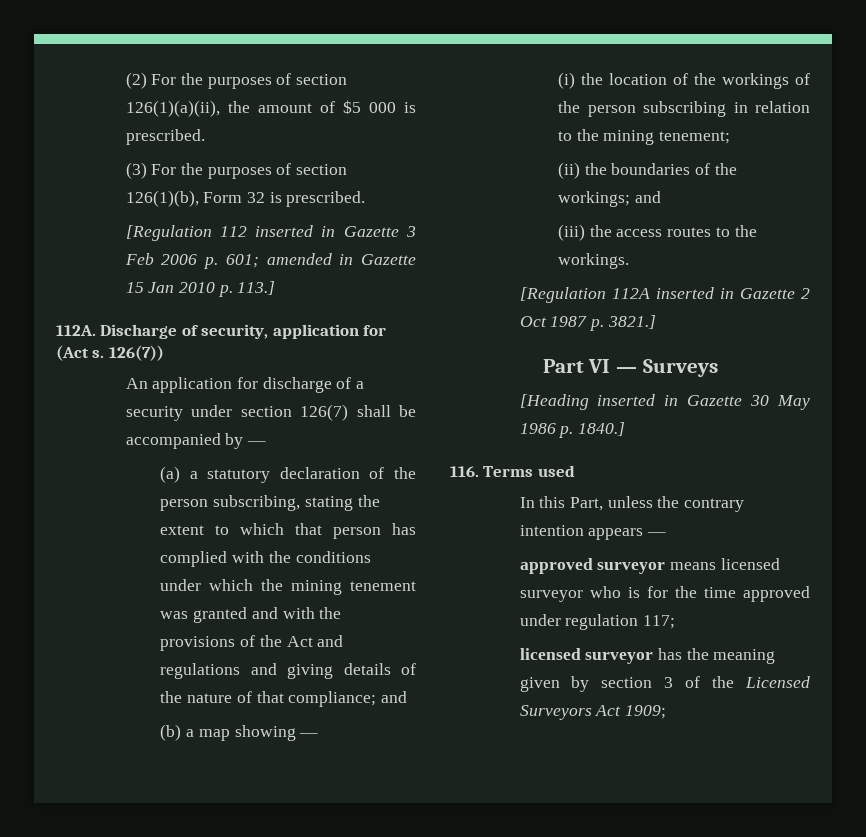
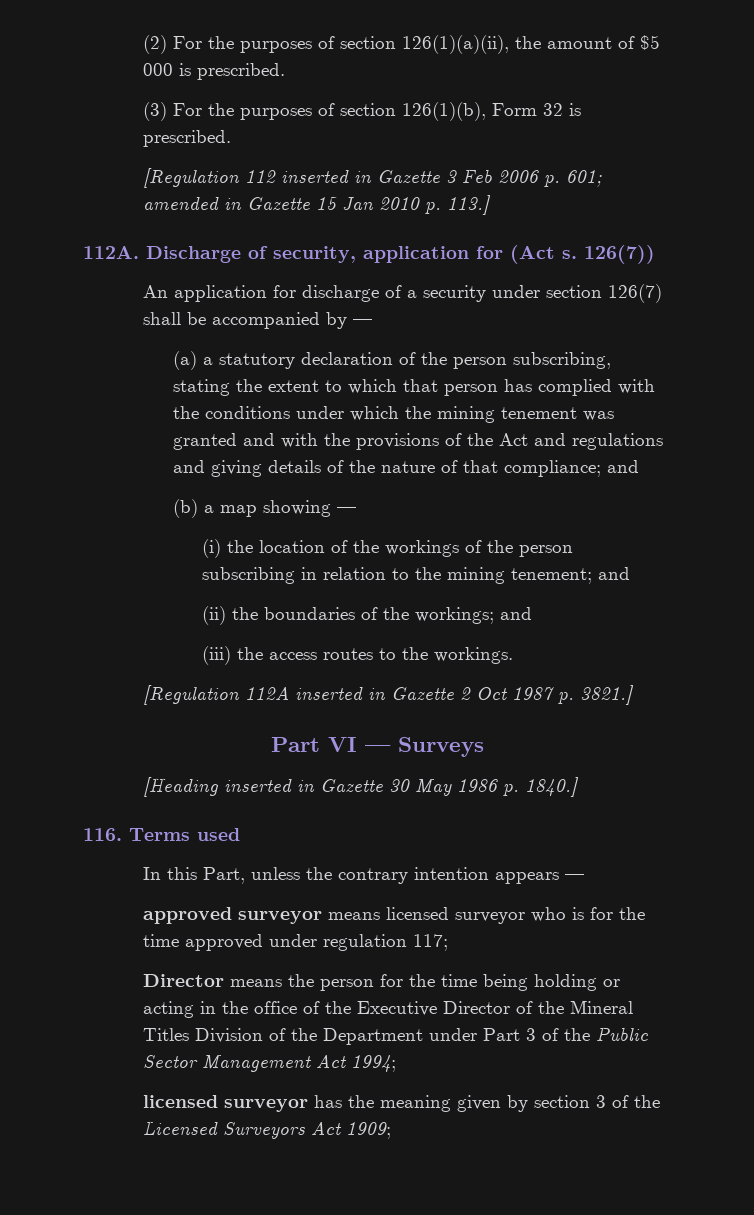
(731, 137) none -> [598,567,631,580] and
(676, 622) none -> [142,974,620,991] [142,1000,633,1018] [142,1027,648,1045] [142,1054,396,1072] // Director means the person for the time being holding or acting in the office of the Executive Director of the Mineral Titles Division of the Department under Part 3 of the Public Sector Management Act 1994;

